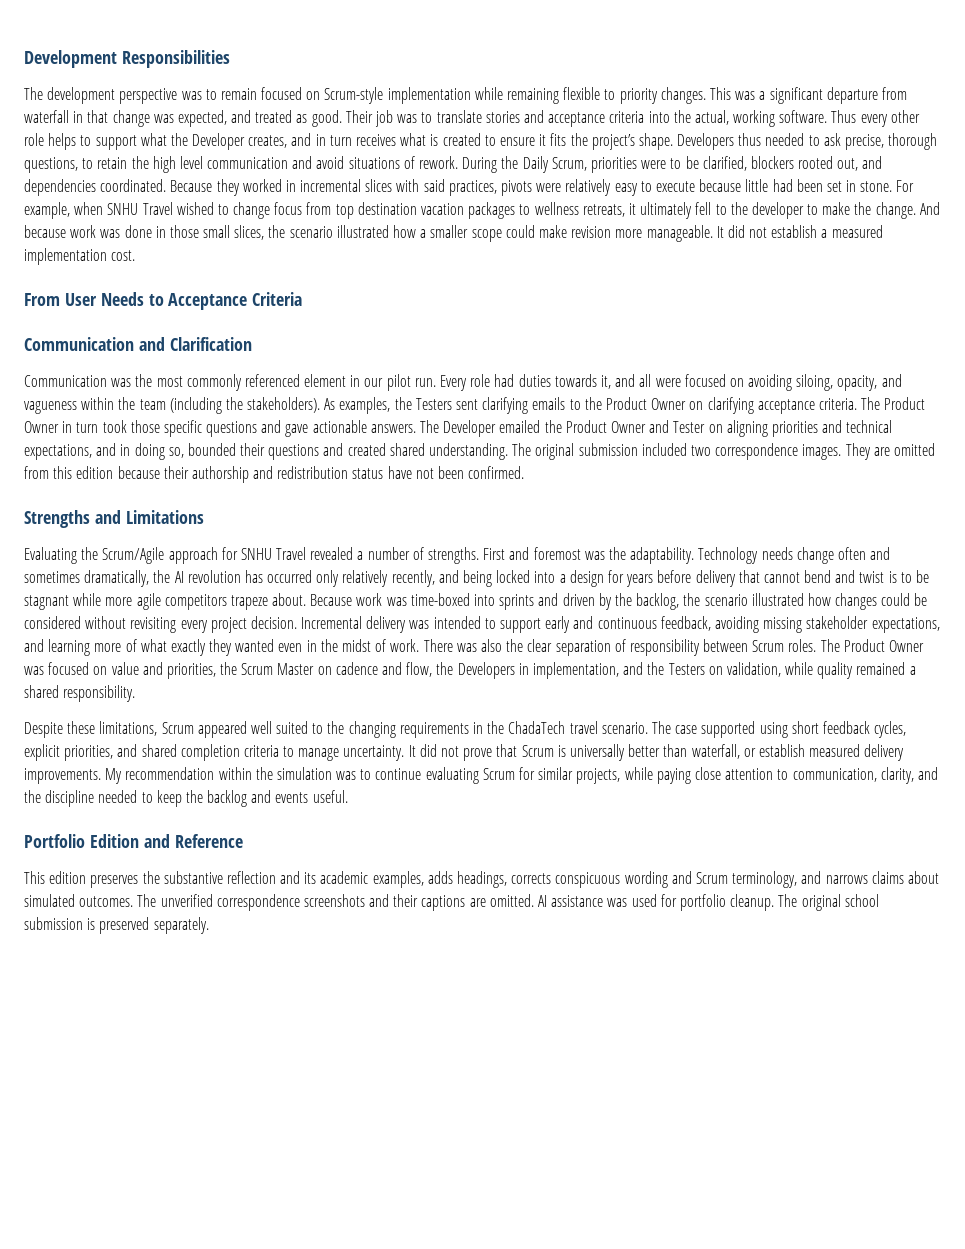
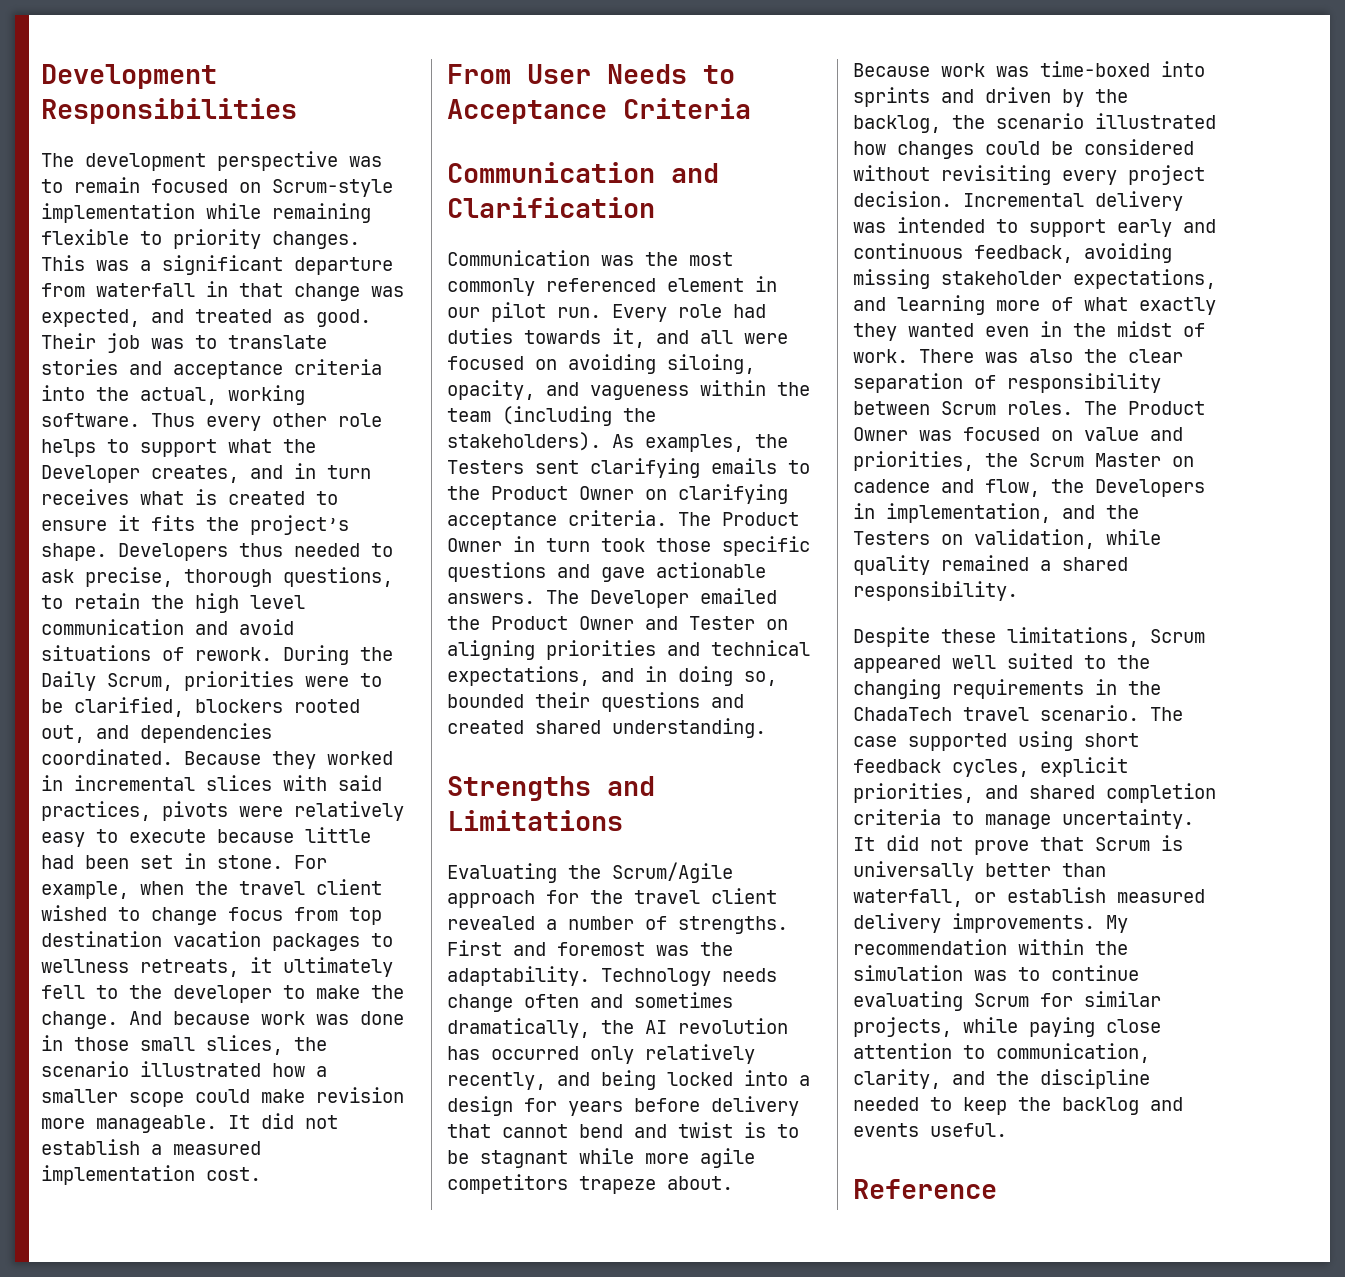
[107,202,173,215] SNHU Travel -> [195,879,382,895] the travel client
[512,443,935,460] [24,466,525,483] The original submission included two correspondence images. They are omitted from this edition because their authorship and redistribution status have not been confirmed. -> (766, 728) none
[240,547,307,560] SNHU Travel -> [590,888,777,904] the travel client
[24,834,243,848] [24,871,939,888] [24,894,879,911] [24,917,209,934] Portfolio Edition and Reference // This edition preserves the substantive reflection and its academic examples, adds headings, corrects conspicuous wording and Scrum terminology, and narrows claims about simulated outcomes. The unverified correspondence screenshots and their captions are omitted. AI assistance was used for portfolio cleanup. The original school submission is preserved separately. -> [853,1179,997,1199] Reference

